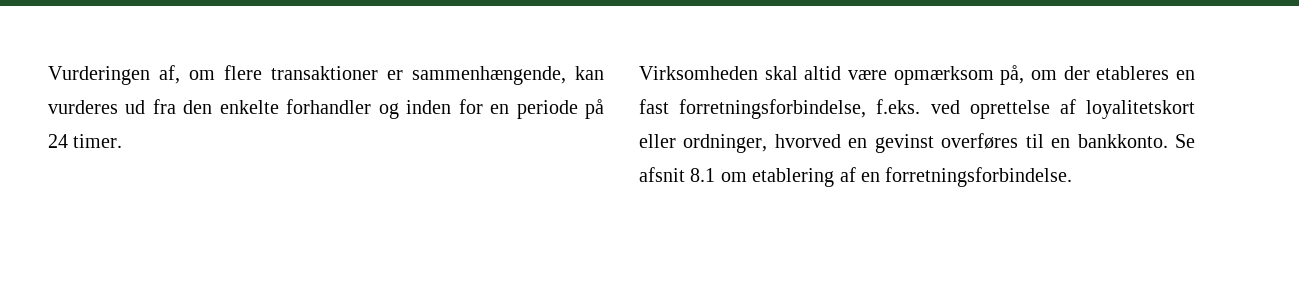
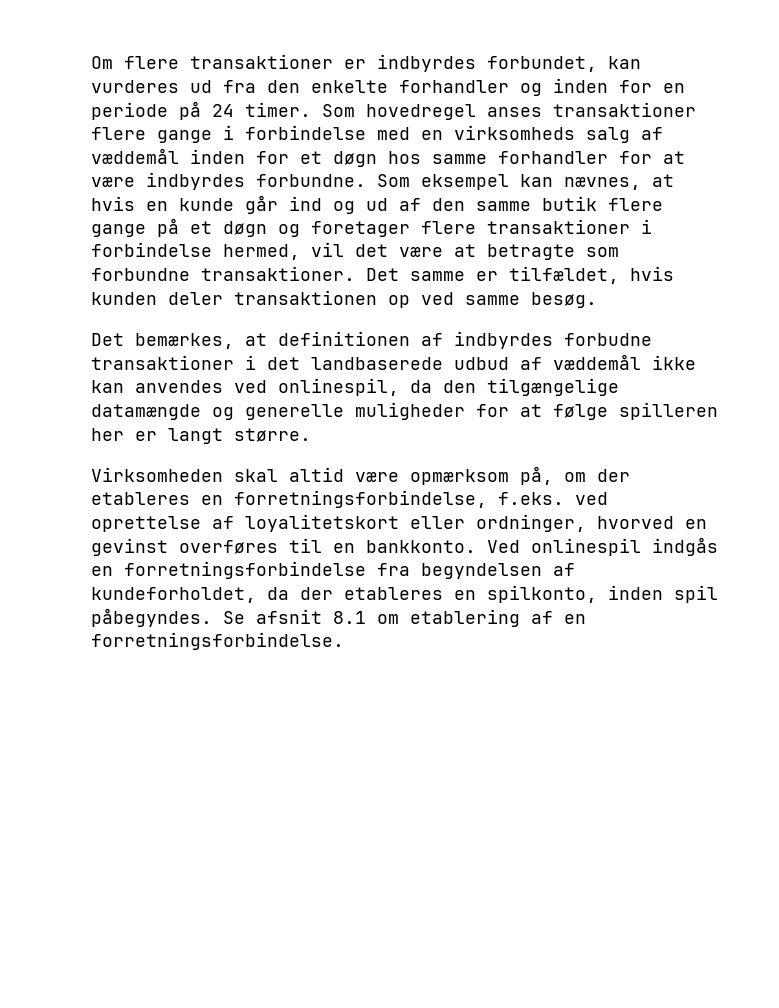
[48,65,215,85] Vurderingen af, om -> [91,56,113,69] Om
[412,66,566,85] sammenhængende, -> [377,54,597,72] indbyrdes forbundet,
(123, 141) none -> [322,102,696,120] [91,125,663,143] [91,148,685,167] [91,172,674,190] [91,195,663,214] [91,218,652,237] [91,242,619,260] [91,266,674,284] [91,290,597,308] [91,331,652,349] [91,354,696,370] [91,378,619,396] [91,402,718,420] [91,428,311,444] Som hovedregel anses transaktioner flere gange i forbindelse med en virksomheds salg af væddemål inden for et døgn hos samme forhandler for at være indbyrdes forbundne. Som eksempel kan nævnes, at hvis en kunde går ind og ud af den samme butik flere gange på et døgn og foretager flere transaktioner i forbindelse hermed, vil det være at betragte som forbundne transaktioner. Det samme er tilfældet, hvis kunden deler transaktionen op ved samme besøg. // Det bemærkes, at definitionen af indbyrdes forbudne transaktioner i det landbaserede udbud af væddemål ikke kan anvendes ved onlinespil, da den tilgængelige datamængde og generelle muligheder for at følge spilleren her er langt større.
[639,99,669,114] fast -> (223, 500) none
(1168, 141) none -> [487,537,718,556] [91,561,575,579] [91,585,718,603] [91,608,212,627] Ved onlinespil indgås en forretningsforbindelse fra begyndelsen af kundeforholdet, da der etableres en spilkonto, inden spil påbegyndes.

